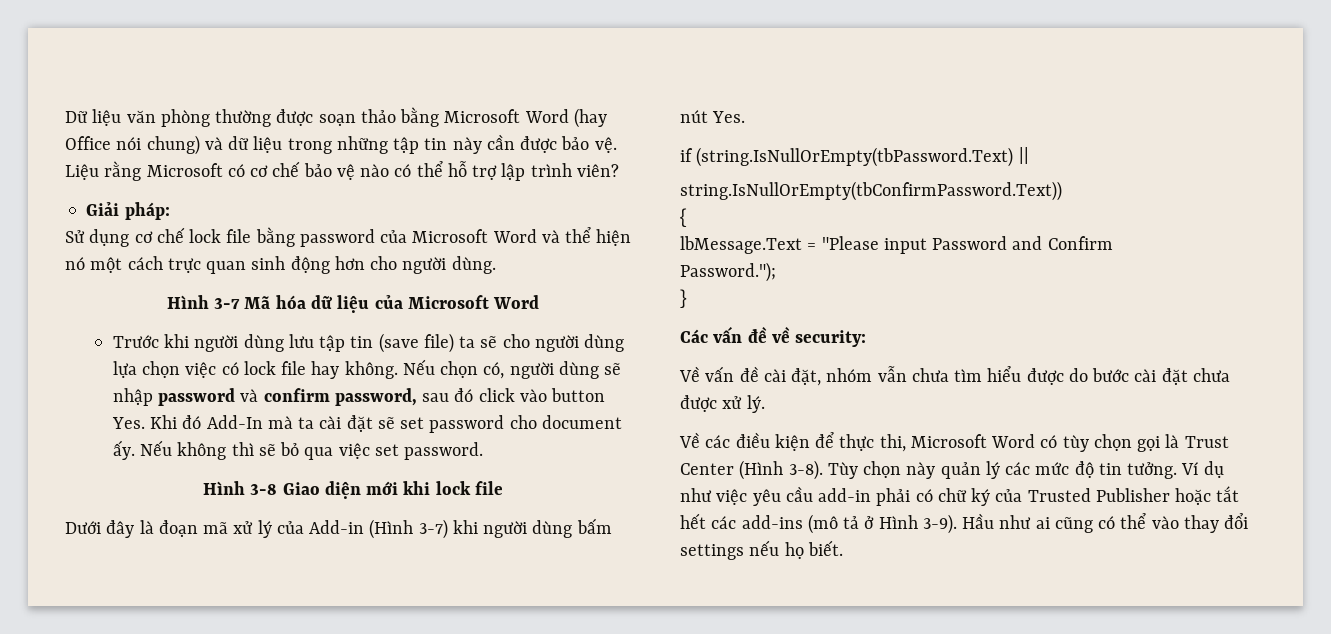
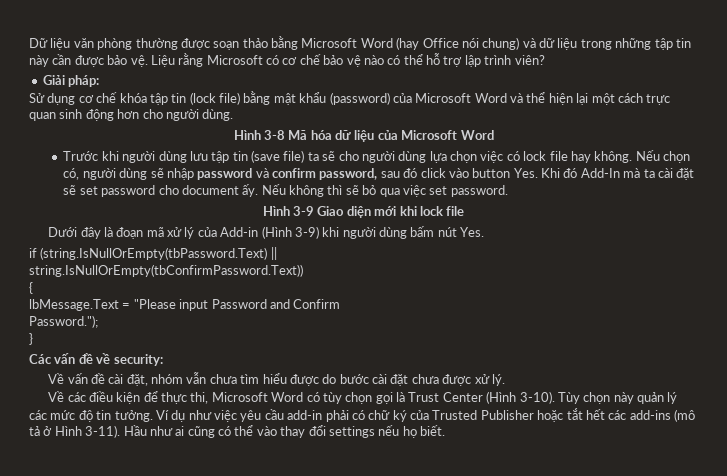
[189,227,375,247] lock file bằng password -> [119,91,390,105] khóa tập tin (lock file) bằng mật khẩu (password)
[65,257,85,270] nó -> [576,93,589,105] lại
[214,298,241,309] 3-7 -> [263,130,285,140] 3-8
[250,484,278,495] 3-8 -> [293,206,315,216] 3-9
[418,519,448,539] 3-7) -> [294,226,319,239] 3-9)
[788,460,823,480] 3-8). -> [519,391,555,404] 3-10).
[922,514,957,534] 3-9). -> [85,425,121,438] 3-11).

